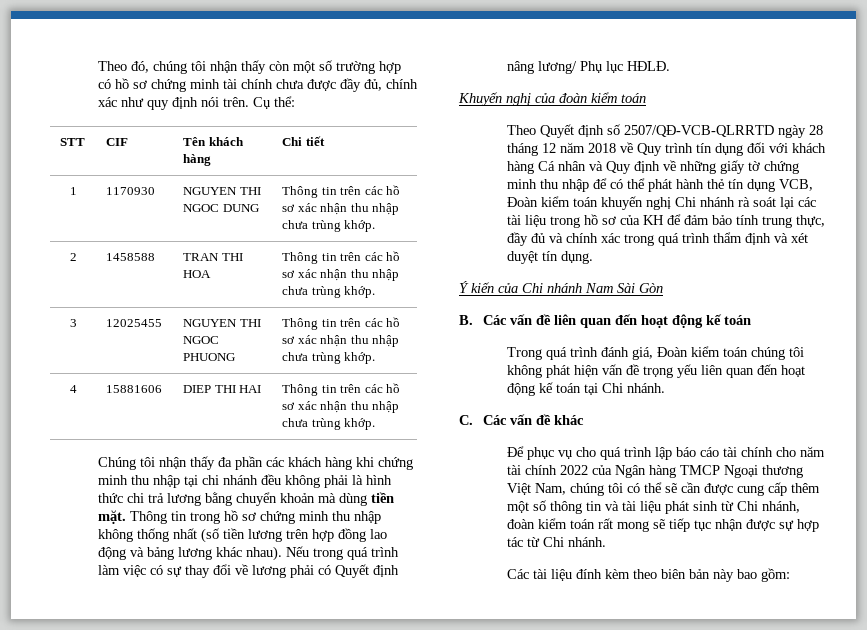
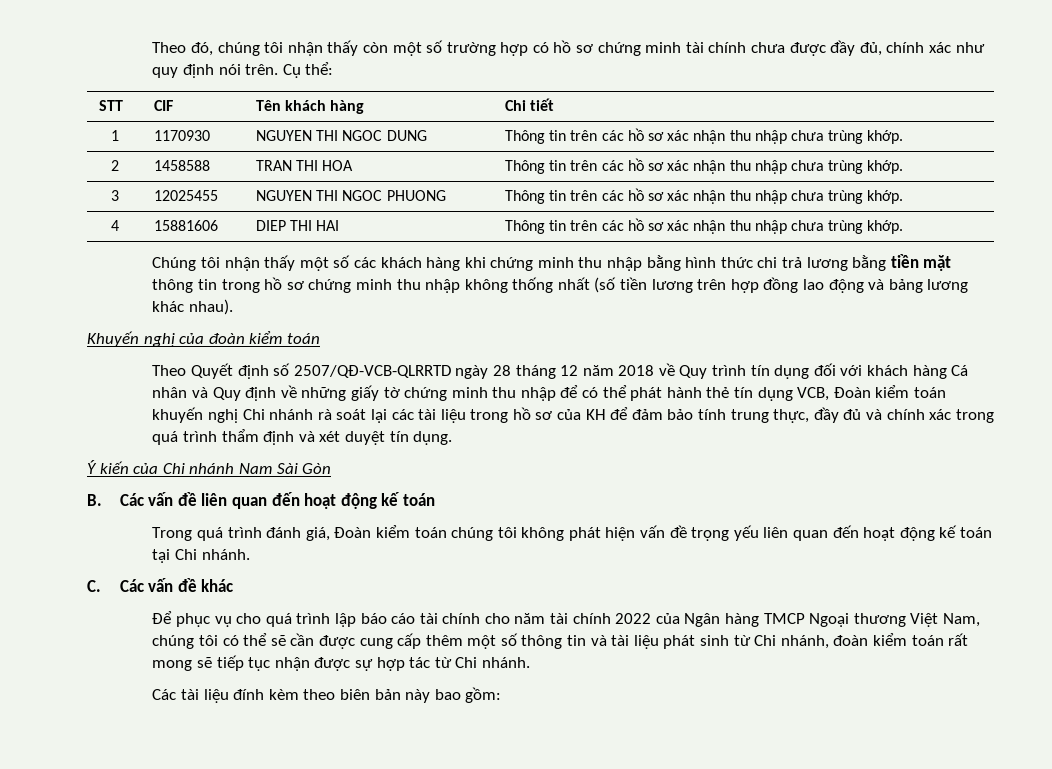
[218,456,264,470] đa phần -> [299,255,351,271] một số
[184,474,364,488] tại chi nhánh đều không phải là -> [646,255,681,271] bằng
[236,492,395,506] [98,510,168,524] chuyển khoản mà dùng tiền mặt. Thông -> [890,254,952,271] [152,279,194,293] tiền mặt thông
[286,546,400,560] [98,564,400,578] [507,61,671,74] Nếu trong quá trình làm việc có sự thay đổi về lương phải có Quyết định nâng lương/ Phụ lục HĐLĐ. -> (233, 307) none

